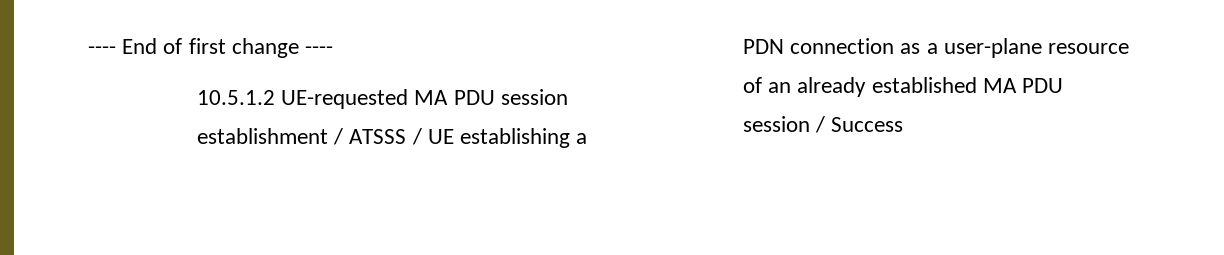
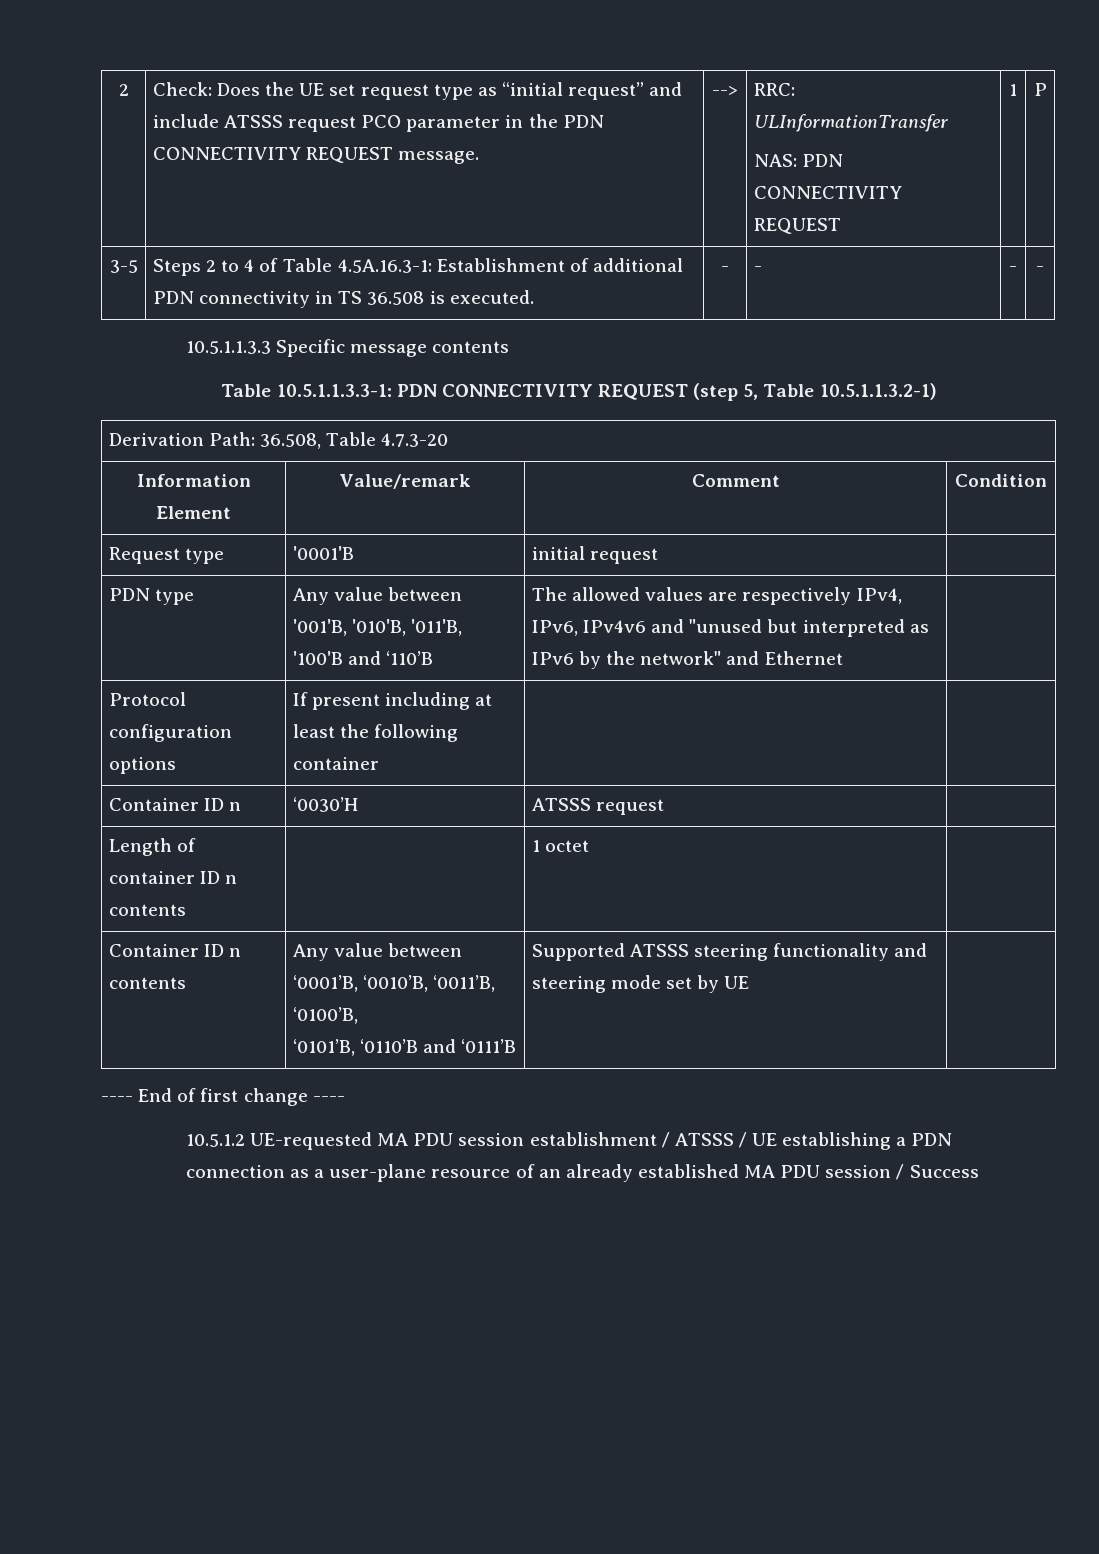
(88, 50) none -> [118,84,129,96] [152,82,683,100] [152,114,604,132] [152,147,480,164] [712,86,738,96] [753,83,795,96] [753,114,948,132] [753,154,843,167] [753,186,902,199] [753,218,841,234] [1009,84,1017,96] [1033,83,1047,96] [109,260,138,273] [152,258,684,276] [152,290,534,308] [721,266,729,272] [753,266,762,272] [1009,266,1017,272] [1036,266,1044,272] [185,339,510,357] [220,383,937,401] [108,432,449,449] [136,474,251,487] [156,506,231,519] [339,474,472,489] [691,474,780,487] [955,474,1047,487] [108,547,224,564] [292,546,354,560] [531,546,658,564] [108,588,194,605] [292,587,463,605] [292,619,463,636] [292,651,434,665] [531,587,902,605] [531,619,929,637] [531,651,843,669] [108,692,186,706] [108,724,232,742] [108,757,176,774] [292,692,493,710] [292,724,459,742] [292,757,379,770] [108,798,242,811] [292,797,358,812] [531,798,664,815] [108,838,196,856] [108,871,238,884] [108,904,186,916] [531,840,589,852] [108,944,242,957] [108,977,186,989] [292,943,463,961] [292,975,496,992] [292,1007,358,1024] [292,1039,517,1056] [531,943,928,961] [531,975,750,993] 2 | Check: Does the UE set request type as “initial request” and include ATSSS request PCO parameter in the PDN CONNECTIVITY REQUEST message. | --> | RRC: ULInformationTransfer // NAS: PDN CONNECTIVITY REQUEST | 1 | P // 3-5 | Steps 2 to 4 of Table 4.5A.16.3-1: Establishment of additional PDN connectivity in TS 36.508 is executed. | - | - | - | - // 10.5.1.1.3.3 Specific message contents // Table 10.5.1.1.3.3-1: PDN CONNECTIVITY REQUEST (step 5, Table 10.5.1.1.3.2-1) // Derivation Path: 36.508, Table 4.7.3-20 // Information Element | Value/remark | Comment | Condition // Request type | '0001'B | initial request | // PDN type | Any value between '001'B, '010'B, '011'B, '100'B and ‘110’B | The allowed values are respectively IPv4, IPv6, IPv4v6 and "unused but interpreted as IPv6 by the network" and Ethernet | // Protocol configuration options | If present including at least the following container | | // Container ID n | ‘0030’H | ATSSS request | // Length of container ID n contents | | 1 octet | // Container ID n contents | Any value between ‘0001’B, ‘0010’B, ‘0011’B, ‘0100’B, // ‘0101’B, ‘0110’B and ‘0111’B | Supported ATSSS steering functionality and steering mode set by UE | //

